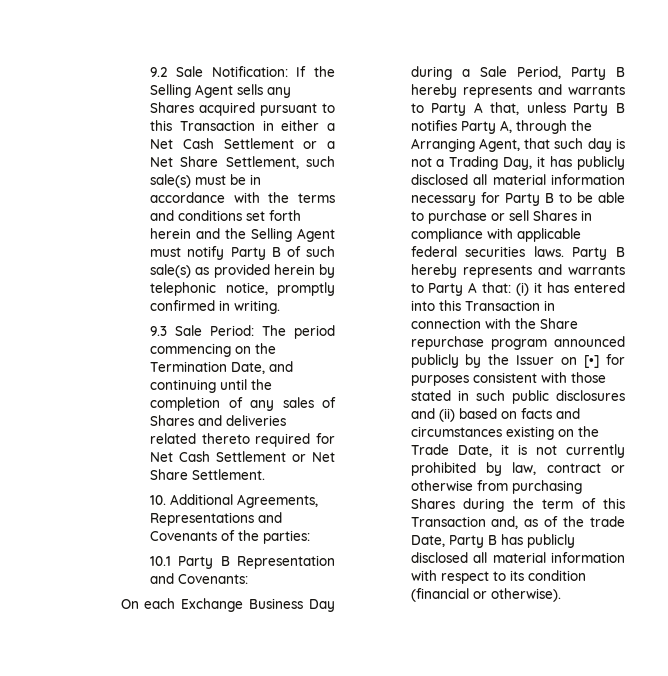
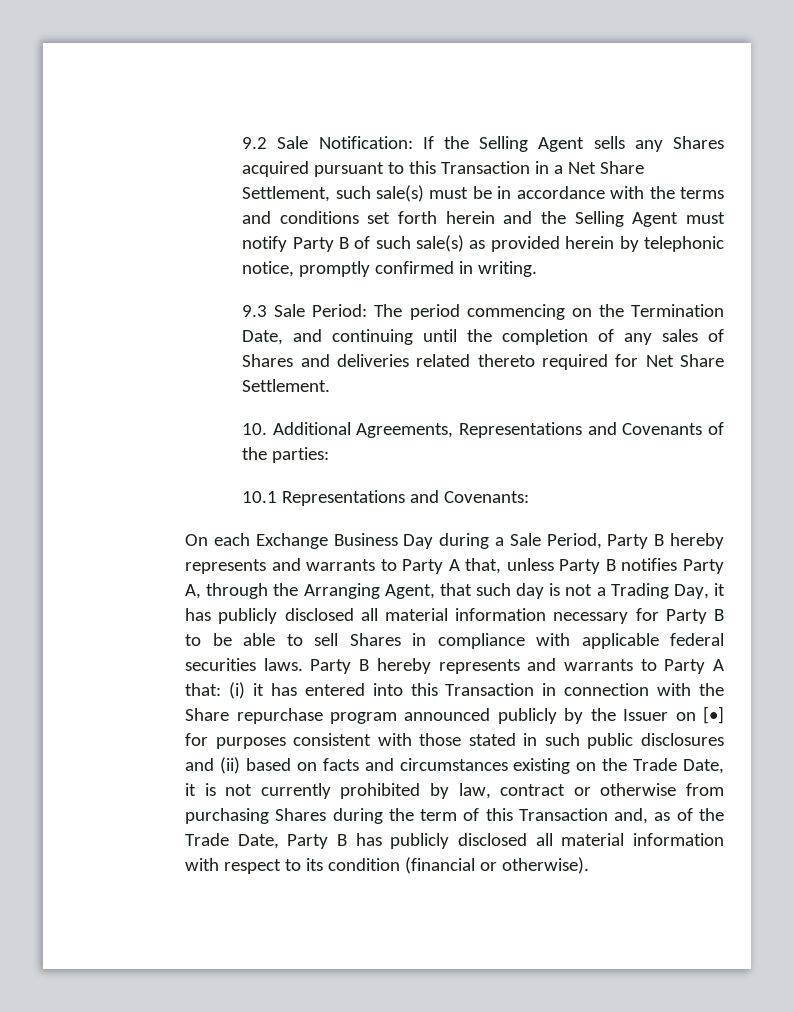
[281,120,335,131] [150,138,318,149] either a Net Cash Settlement or -> (550, 167) none
[179,451,335,462] Cash Settlement or Net -> (674, 361) none
[178,555,335,569] Party B Representation -> [282,490,406,506] Representations
[427,210,505,224] purchase or -> (303, 640) none
[590,516,625,527] trade -> [185,833,230,846] Trade

